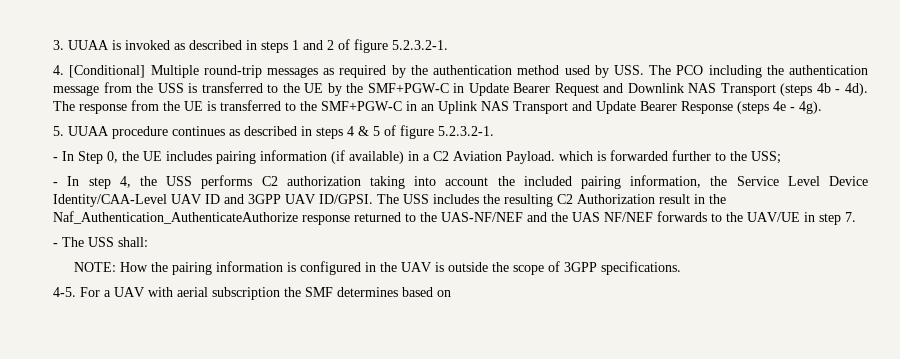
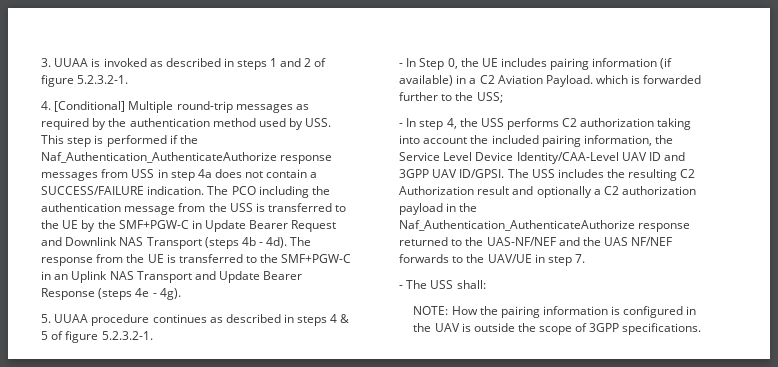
(644, 70) none -> [41,135,198,147] [41,152,333,164] [41,169,318,181] [41,186,205,195] This step is performed if the Naf_Authentication_AuthenticateAuthorize response messages from USS in step 4a does not contain a SUCCESS/FAILURE indication.
(691, 199) none -> [512,186,696,198] [399,203,444,215] and optionally a C2 authorization payload
[53,287,452,300] // 4-5. For a UAV with aerial subscription the SMF determines based on -> (702, 329) none

